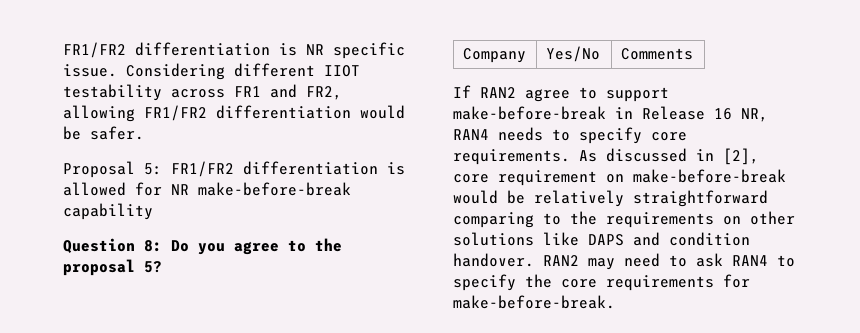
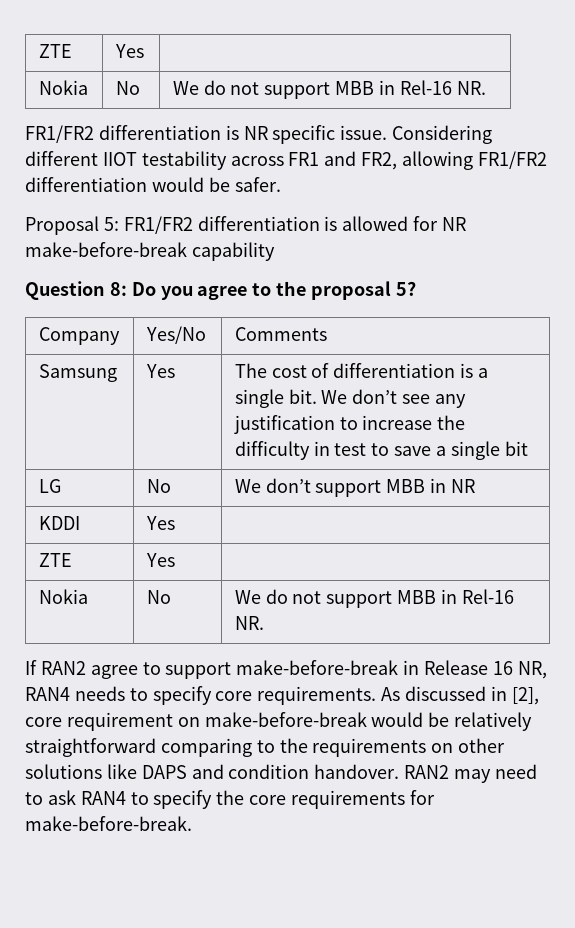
(63, 50) none -> [38,44,72,58] [114,44,144,58] [38,80,88,95] [115,81,140,95] [172,80,486,99] ZTE | Yes | // Nokia | No | We do not support MBB in Rel-16 NR. //
(693, 54) none -> [38,364,117,382] [145,364,175,378] [234,363,489,378] [234,389,467,408] [233,415,466,434] [234,441,528,460] [38,479,61,493] [146,479,171,493] [234,478,476,497] [38,516,80,530] [145,516,175,530] [38,553,72,567] [145,553,175,567] [38,589,88,604] [146,590,171,604] [234,589,514,608] [234,616,264,630] // Samsung | Yes | The cost of differentiation is a single bit. We don’t see any justification to increase the difficulty in test to save a single bit // LG | No | We don’t support MBB in NR // KDDI | Yes | // ZTE | Yes | // Nokia | No | We do not support MBB in Rel-16 NR.

